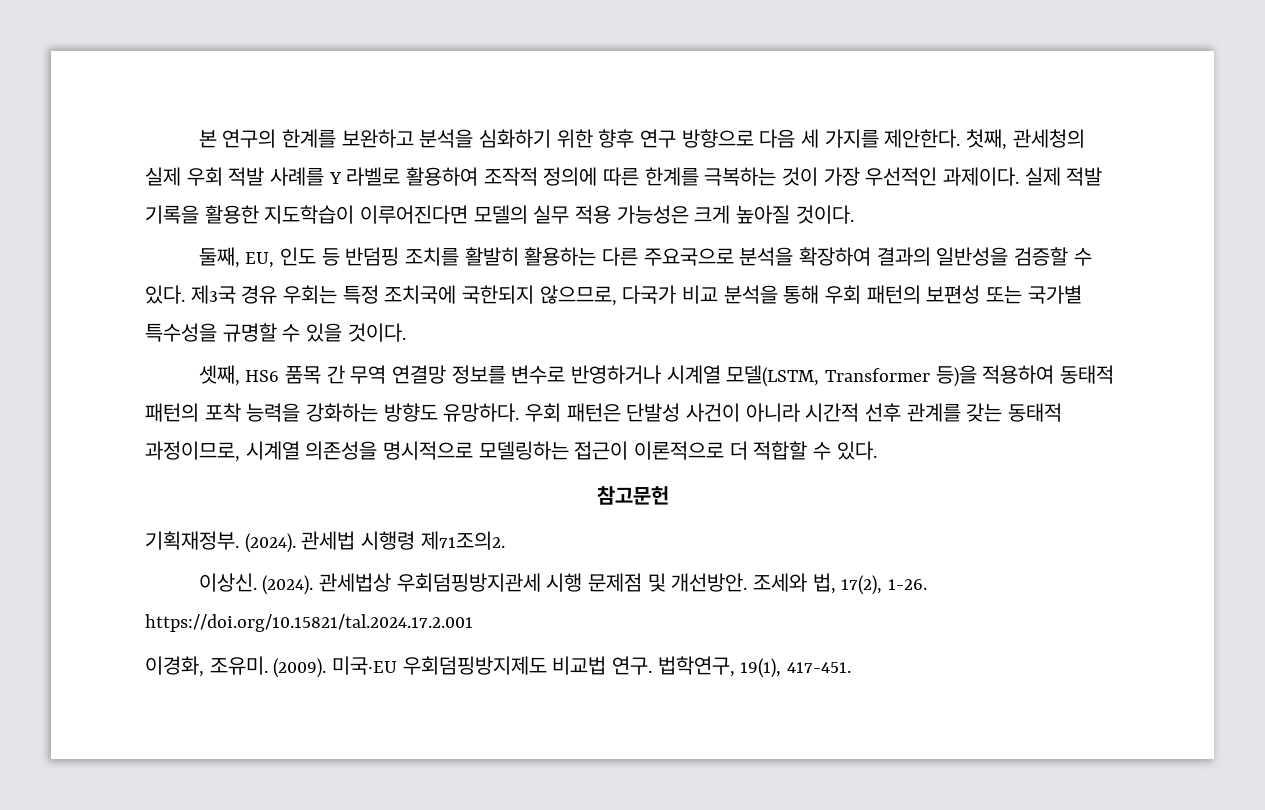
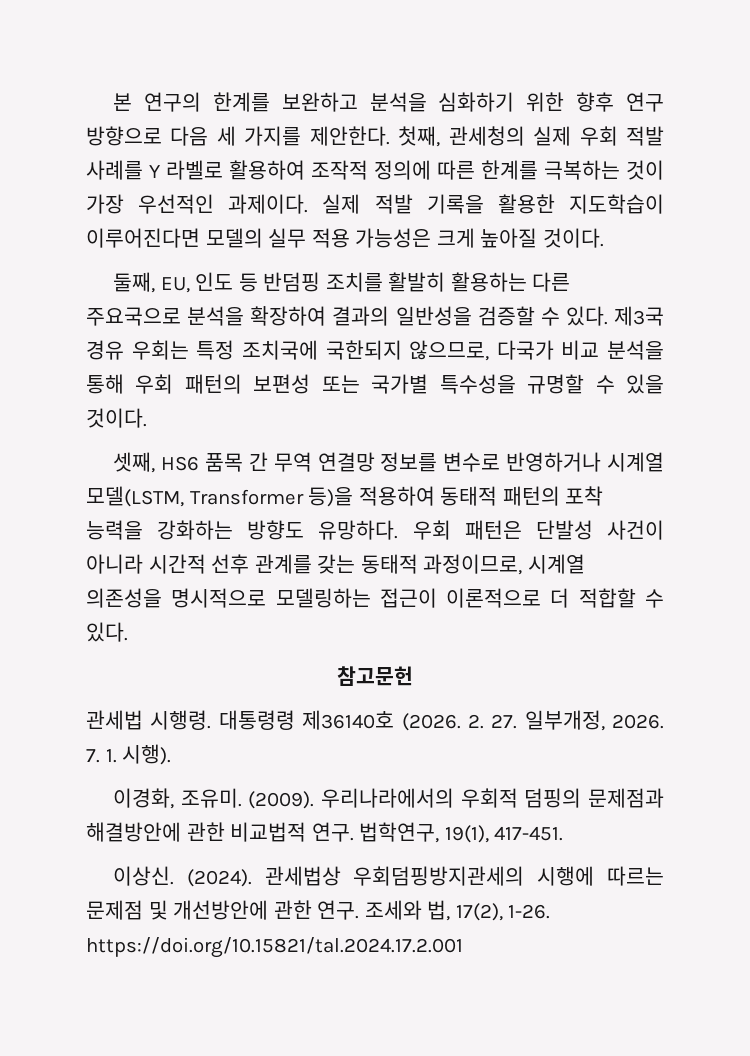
[145,531,505,553] [198,573,748,595] 기획재정부. (2024). 관세법 시행령 제71조의2. // 이상신. (2024). 관세법상 우회덤핑방지관세 시행 문제점 및 개선방안. -> [86,710,664,731] [86,744,172,765] [113,788,664,809] [86,822,564,843] [113,866,665,887] [86,900,360,920] 관세법 시행령. 대통령령 제36140호 (2026. 2. 27. 일부개정, 2026. 7. 1. 시행). // 이경화, 조유미. (2009). 우리나라에서의 우회적 덤핑의 문제점과 해결방안에 관한 비교법적 연구. 법학연구, 19(1), 417-451. // 이상신. (2024). 관세법상 우회덤핑방지관세의 시행에 따르는 문제점 및 개선방안에 관한 연구.
[145,656,852,678] // 이경화, 조유미. (2009). 미국·EU 우회덤핑방지제도 비교법 연구. 법학연구, 19(1), 417-451. -> (463, 947) none

